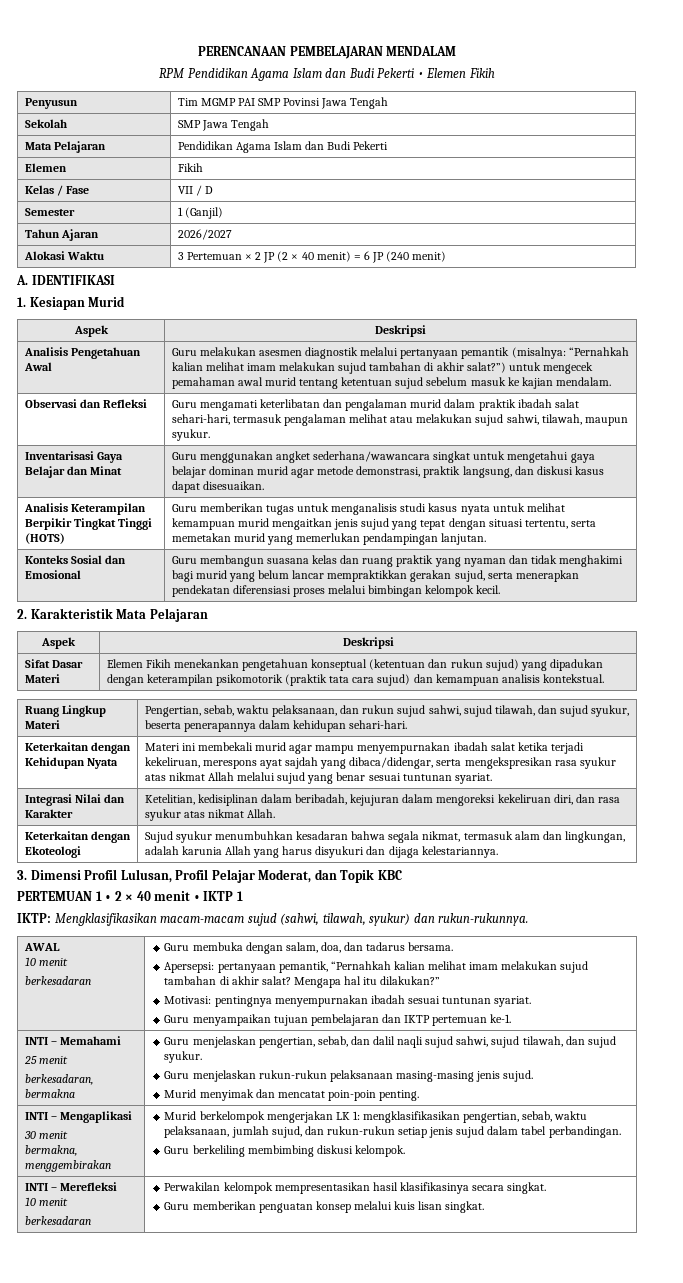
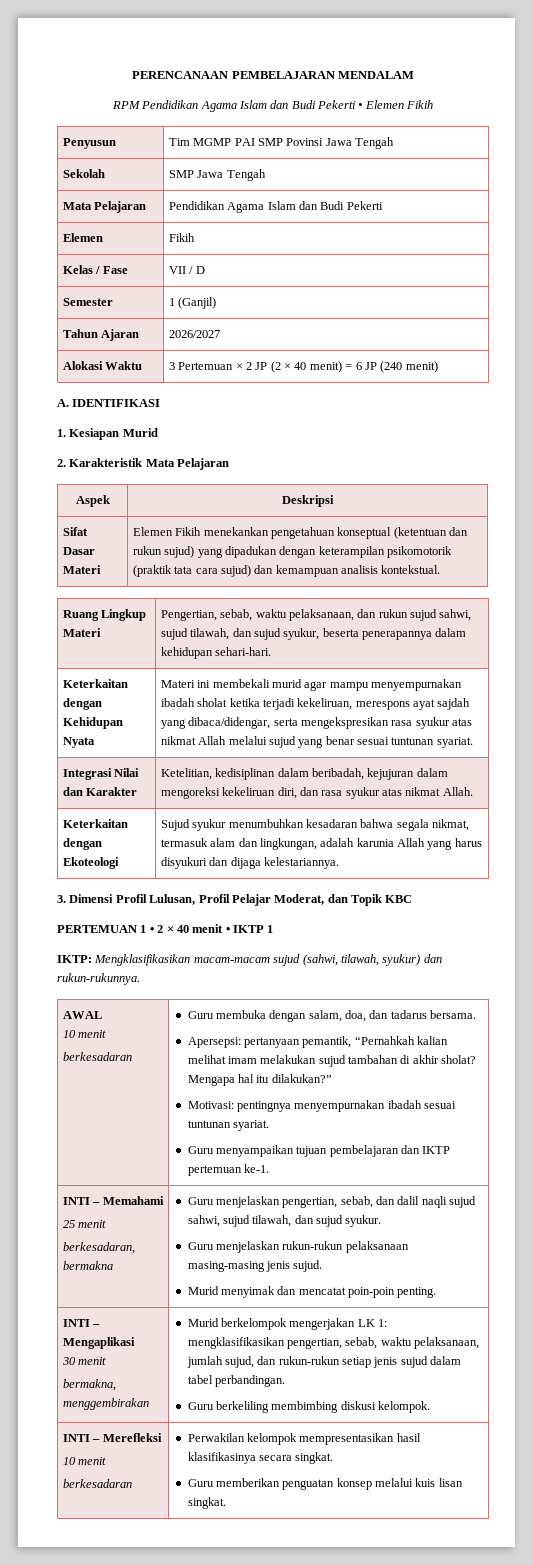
[73,325,109,337] [375,325,426,337] [23,347,141,359] [23,362,52,371] [171,347,629,359] [171,362,593,374] [171,377,611,389] [24,399,148,408] [171,399,579,411] [171,414,628,426] [171,429,210,441] [24,451,123,463] [24,466,123,478] [171,451,595,463] [171,466,604,478] [171,481,264,493] [23,503,146,515] [24,518,153,530] [24,533,65,544] [171,503,565,515] [171,518,596,530] [171,533,487,545] [24,555,127,564] [24,570,81,579] [171,555,623,567] [171,570,579,582] [171,585,501,597] // Aspek | Deskripsi // Analisis Pengetahuan Awal | Guru melakukan asesmen diagnostik melalui pertanyaan pemantik (misalnya: “Pernahkah kalian melihat imam melakukan sujud tambahan di akhir salat?”) untuk mengecek pemahaman awal murid tentang ketentuan sujud sebelum masuk ke kajian mendalam. // Observasi dan Refleksi | Guru mengamati keterlibatan dan pengalaman murid dalam praktik ibadah salat sehari-hari, termasuk pengalaman melihat atau melakukan sujud sahwi, tilawah, maupun syukur. // Inventarisasi Gaya Belajar dan Minat | Guru menggunakan angket sederhana/wawancara singkat untuk mengetahui gaya belajar dominan murid agar metode demonstrasi, praktik langsung, dan diskusi kasus dapat disesuaikan. // Analisis Keterampilan Berpikir Tingkat Tinggi (HOTS) | Guru memberikan tugas untuk menganalisis studi kasus nyata untuk melihat kemampuan murid mengaitkan jenis sujud yang tepat dengan situasi tertentu, serta memetakan murid yang memerlukan pendampingan lanjutan. // Konteks Sosial dan Emosional | Guru membangun suasana kelas dan ruang praktik yang nyaman dan tidak menghakimi bagi murid yang belum lancar mempraktikkan gerakan sujud, serta menerapkan pendekatan diferensiasi proses melalui bimbingan kelompok kecil. -> (158, 432) none
[490,742,515,751] salat -> [197,698,228,707] sholat
[261,976,291,985] salat? -> [441,1055,477,1064] sholat?

